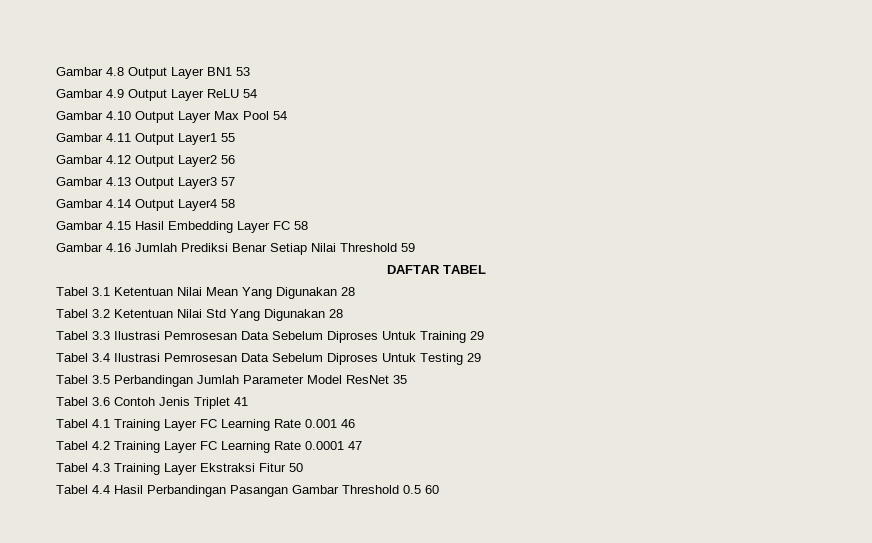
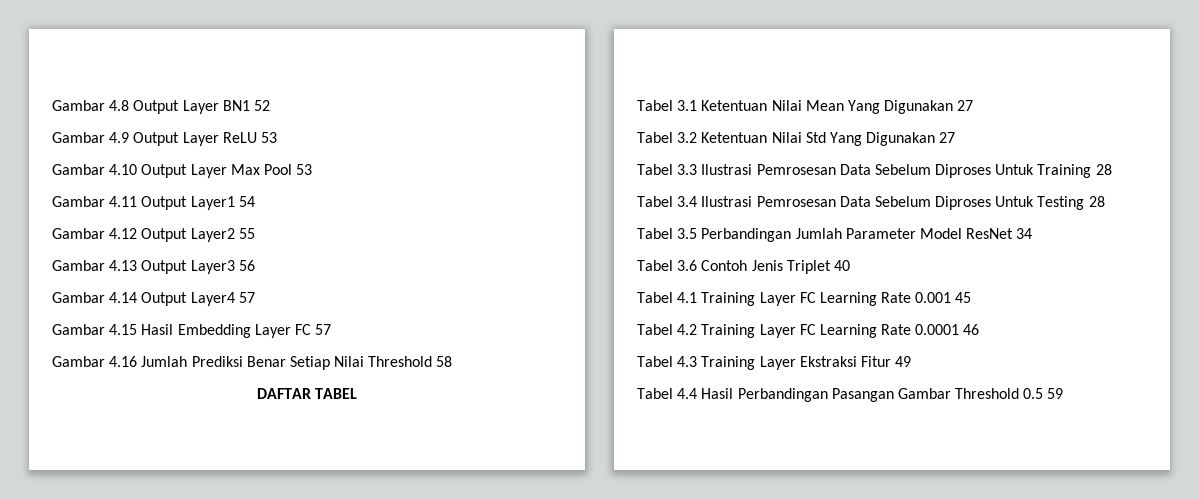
[236,67,250,76] 53 -> [253,100,270,111] 52
[243,89,257,98] 54 -> [260,132,277,143] 53
[273,111,287,120] 54 -> [296,164,313,175] 53
[221,133,235,142] 55 -> [238,196,255,207] 54
[221,155,235,164] 56 -> [238,228,255,239] 55
[221,177,235,186] 57 -> [238,260,255,271] 56
[221,199,235,208] 58 -> [238,292,255,303] 57
[294,221,308,230] 58 -> [315,324,332,335] 57
[401,243,415,252] 59 -> [436,356,453,367] 58
[341,287,355,296] 28 -> [957,100,974,111] 27
[329,309,343,318] 28 -> [939,132,956,143] 27
[470,331,484,340] 29 -> [1095,164,1112,175] 28
[467,353,481,362] 29 -> [1088,196,1105,207] 28
[393,375,407,384] 35 -> [1016,228,1033,239] 34
[234,397,248,406] 41 -> [833,260,850,271] 40
[341,419,355,428] 46 -> [955,292,972,303] 45
[348,441,362,450] 47 -> [963,324,980,335] 46
[289,463,303,472] 50 -> [895,356,912,367] 49
[425,485,439,494] 60 -> [1047,388,1064,399] 59

